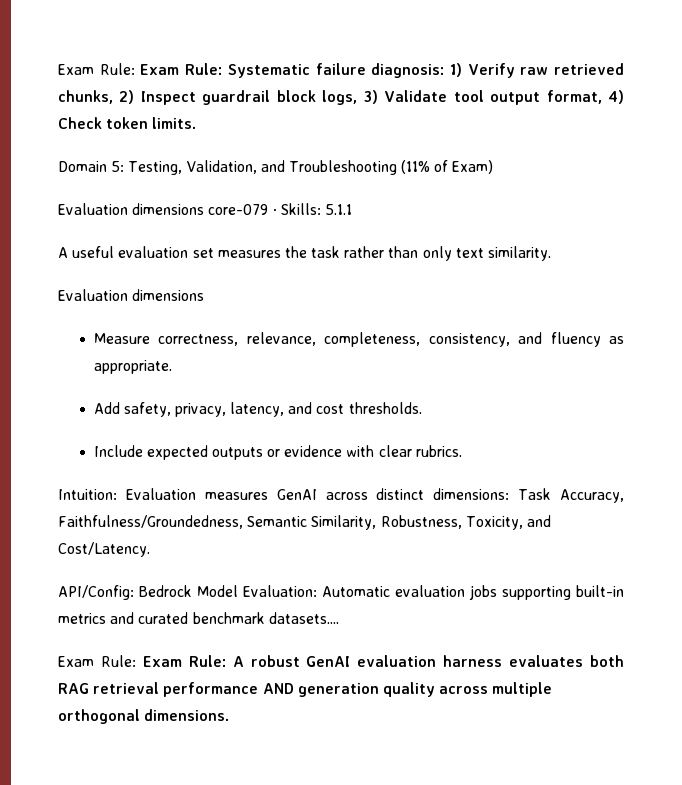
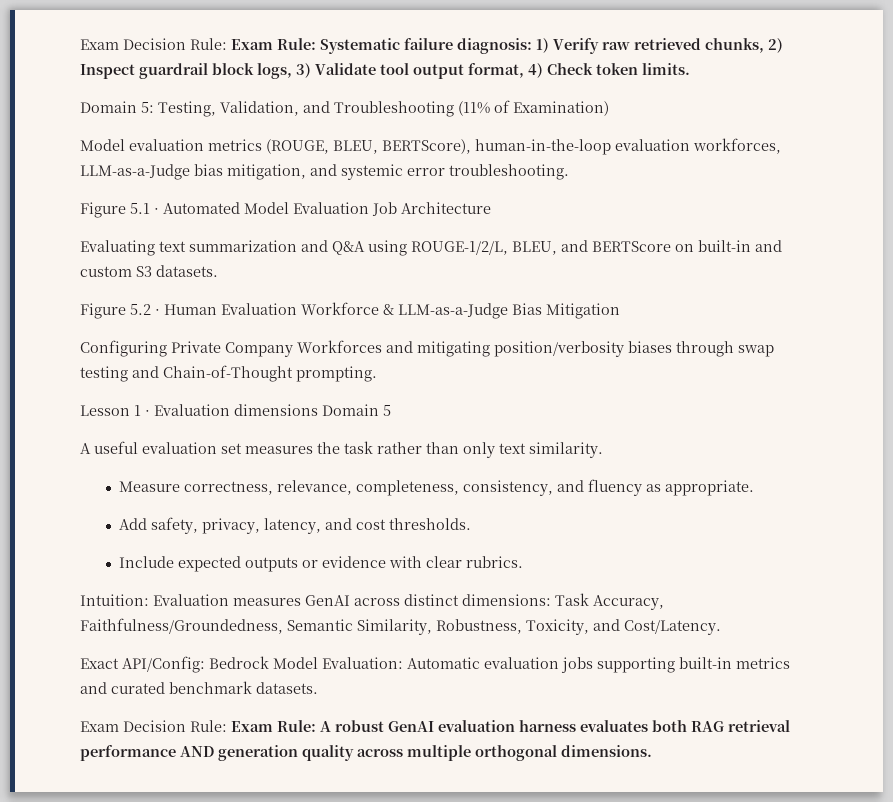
[58,64,94,75] Exam -> [80,38,186,50] Exam Decision
[452,160,494,174] [58,203,352,215] Exam) // Evaluation dimensions core-079 · Skills: 5.1.1 -> [513,101,609,116] [80,138,781,155] [80,164,569,180] [80,202,491,218] [80,240,782,256] [80,265,218,277] [80,302,620,319] [80,340,774,357] [80,365,377,382] [80,404,391,416] Examination) // Model evaluation metrics (ROUGE, BLEU, BERTScore), human-in-the-loop evaluation workforces, LLM-as-a-Judge bias mitigation, and systemic error troubleshooting. // Figure 5.1 · Automated Model Evaluation Job Architecture // Evaluating text summarization and Q&A using ROUGE-1/2/L, BLEU, and BERTScore on built-in and custom S3 datasets. // Figure 5.2 · Human Evaluation Workforce & LLM-as-a-Judge Bias Mitigation // Configuring Private Company Workforces and mitigating position/verbosity biases through swap testing and Chain-of-Thought prompting. // Lesson 1 · Evaluation dimensions Domain 5
[58,289,205,301] // Evaluation dimensions -> (603, 450) none
(150, 549) none -> [80,658,119,669] Exact
[268,612,339,624] [58,656,94,667] datasets.... // Exam -> [256,682,318,694] [80,720,186,732] datasets. // Exam Decision

